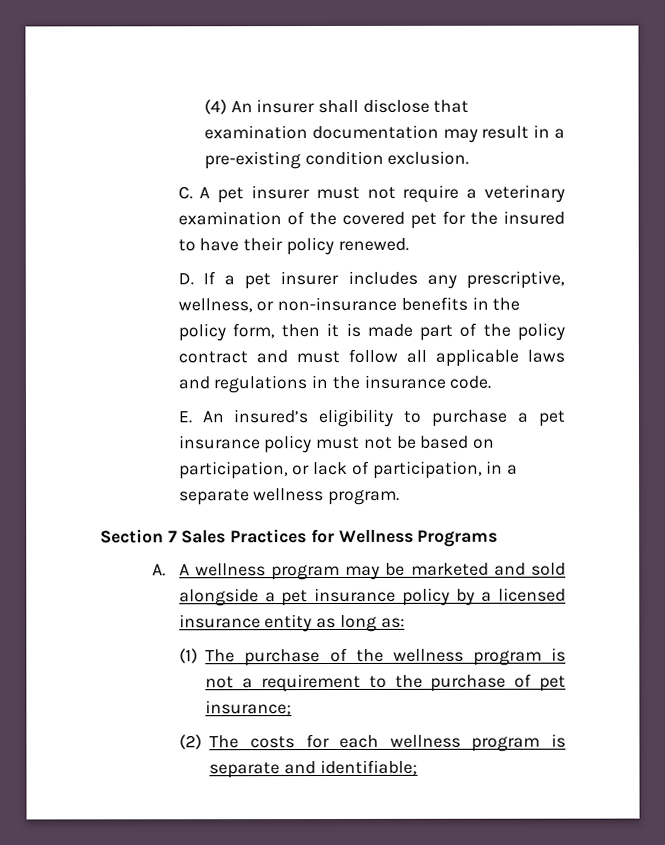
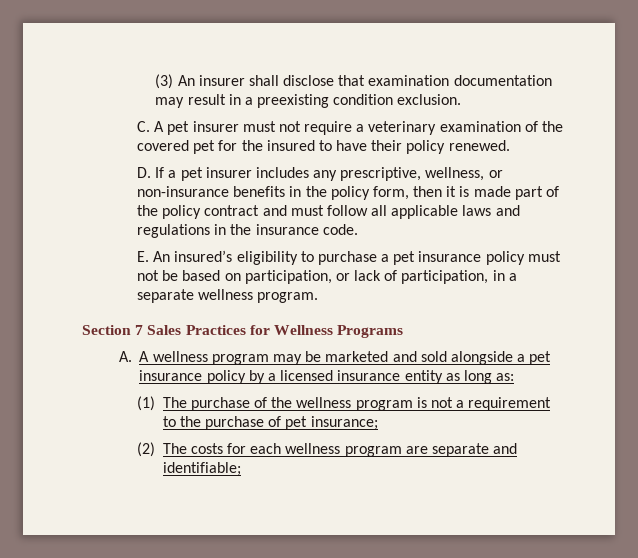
[203,99,227,115] (4) -> [155,74,174,89] (3)
[203,151,301,170] pre-existing -> [257,94,330,108] preexisting
[551,733,566,748] is -> [405,446,428,454] are

